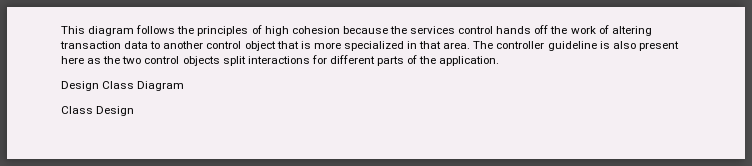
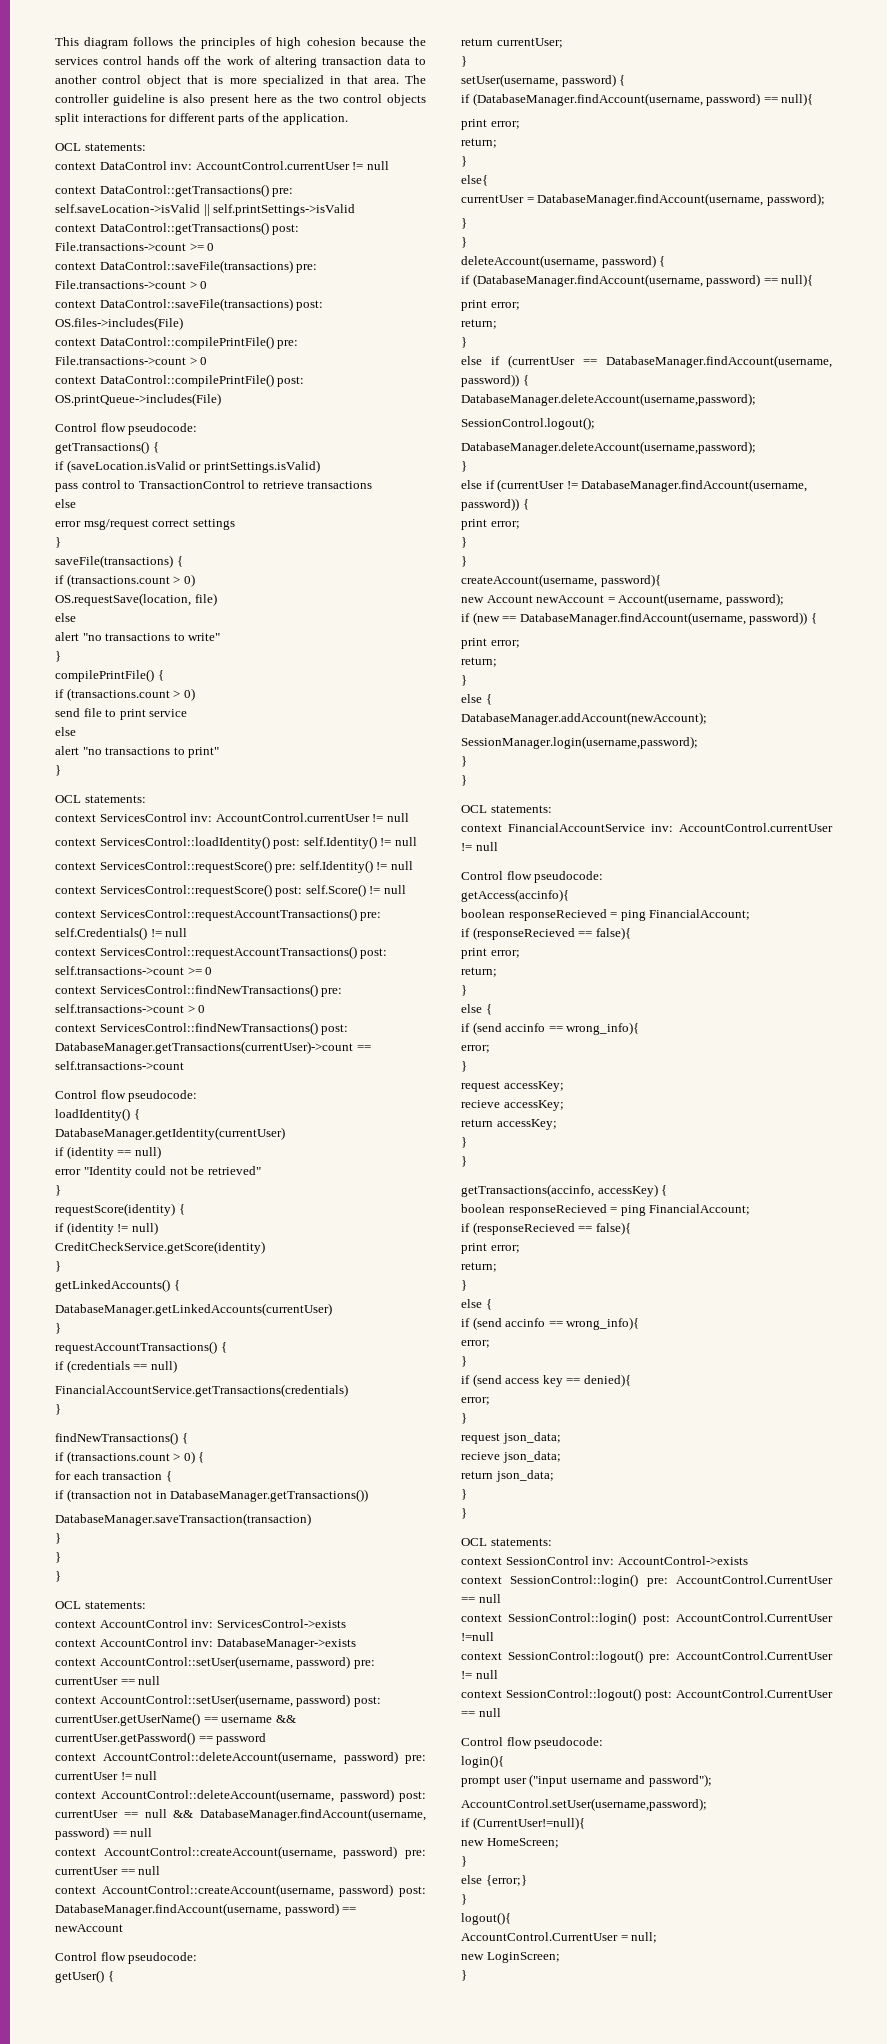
[61,81,185,91] [61,106,135,116] Design Class Diagram // Class Design -> [55,143,146,151] [55,161,389,170] [55,184,294,197] [55,204,356,216] [55,222,300,235] [55,242,215,251] [55,260,318,273] [55,280,208,289] [55,298,324,311] [55,317,183,330] [55,336,299,349] [55,356,208,365] [55,374,305,387] [55,393,221,406] [55,423,198,435] [55,441,159,454] [55,460,320,473] [55,480,373,492] [55,499,76,508] [55,519,235,530] [55,537,61,548] [55,555,183,568] [55,574,195,587] [55,593,217,606] [55,613,76,622] [55,632,221,641] [55,651,61,662] [55,669,164,682] [55,688,195,701] [55,708,188,720] [55,727,76,736] [55,746,220,758] [55,765,61,776] [55,795,146,803] [55,813,409,822] [55,836,417,849] [55,860,413,873] [55,884,406,897] [55,908,382,921] [55,927,188,940] [55,946,388,959] [55,966,213,975] [55,984,343,997] [55,1004,206,1013] [55,1022,349,1035] [55,1041,371,1054] [55,1061,184,1070] [55,1090,198,1102] [55,1108,140,1121] [55,1127,285,1140] [55,1146,161,1159] [55,1166,261,1178] [55,1185,61,1196] [55,1203,185,1216] [55,1222,158,1235] [55,1241,265,1254] [55,1261,61,1272] [55,1279,180,1292] [55,1303,332,1316] [55,1323,61,1334] [55,1341,227,1354] [55,1360,177,1373] [55,1384,348,1397] [55,1404,61,1415] [55,1432,188,1445] [55,1451,205,1464] [55,1471,172,1482] [55,1489,369,1502] [55,1513,311,1526] [55,1533,61,1544] [55,1552,61,1563] [55,1571,61,1582] [55,1601,146,1609] [55,1619,346,1628] [55,1638,356,1650] [55,1656,375,1669] [55,1676,161,1685] [55,1694,381,1707] [55,1713,296,1726] [55,1732,267,1745] [55,1751,427,1764] [55,1771,158,1780] [55,1789,427,1802] [55,1808,426,1821] [55,1827,153,1840] [55,1846,427,1859] [55,1866,161,1875] [55,1884,427,1897] [55,1903,357,1916] [55,1924,123,1932] [55,1952,198,1964] [55,1970,114,1983] [461,38,563,48] [461,56,467,67] [461,74,626,87] [461,93,814,106] [461,119,520,130] [461,138,497,148] [461,156,467,167] [461,175,488,186] [461,193,825,206] [461,218,467,229] [461,237,467,248] [461,255,666,268] [461,274,814,287] [461,300,520,311] [461,319,497,329] [461,337,467,348] [461,355,832,368] [461,374,529,387] [461,393,756,406] [461,417,595,430] [461,441,756,454] [461,461,467,472] [461,479,808,492] [461,498,529,511] [461,519,520,530] [461,537,467,548] [461,556,467,567] [461,574,661,587] [461,593,784,606] [461,612,817,625] [461,638,520,649] [461,657,497,667] [461,675,467,686] [461,694,492,705] [461,712,707,725] [461,736,698,749] [461,756,467,767] [461,775,467,786] [461,805,552,813] [461,823,833,832] [461,842,498,851] [461,871,604,883] [461,889,569,902] [461,909,751,921] [461,927,631,940] [461,948,520,959] [461,967,497,977] [461,985,467,996] [461,1004,492,1015] [461,1022,640,1035] [461,1045,490,1053] [461,1061,467,1072] [461,1081,564,1092] [461,1100,564,1111] [461,1119,557,1130] [461,1137,467,1148] [461,1156,467,1167] [461,1184,668,1197] [461,1204,751,1216] [461,1222,631,1235] [461,1243,520,1254] [461,1262,497,1272] [461,1280,467,1291] [461,1299,492,1310] [461,1317,640,1330] [461,1340,490,1348] [461,1356,467,1367] [461,1374,631,1387] [461,1397,490,1405] [461,1413,467,1424] [461,1432,561,1444] [461,1451,561,1463] [461,1470,554,1482] [461,1489,467,1500] [461,1508,467,1519] [461,1538,552,1546] [461,1556,748,1565] [461,1574,833,1587] [461,1594,501,1603] [461,1612,833,1625] [461,1632,494,1641] [461,1650,833,1663] [461,1670,498,1679] [461,1688,833,1701] [461,1708,501,1717] [461,1737,604,1749] [461,1755,504,1768] [461,1774,712,1787] [461,1798,707,1811] [461,1817,585,1830] [461,1838,559,1848] [461,1856,467,1867] [461,1875,527,1886] [461,1894,467,1905] [461,1912,511,1925] [461,1932,658,1943] [461,1952,560,1963] [461,1970,467,1981] OCL statements: // context DataControl inv: AccountControl.currentUser != null // context DataControl::getTransactions() pre: self.saveLocation->isValid || self.printSettings->isValid // context DataControl::getTransactions() post: File.transactions->count >= 0 // context DataControl::saveFile(transactions) pre: File.transactions->count > 0 // context DataControl::saveFile(transactions) post: OS.files->includes(File) // context DataControl::compilePrintFile() pre: File.transactions->count > 0 // context DataControl::compilePrintFile() post: OS.printQueue->includes(File) // Control flow pseudocode: // getTransactions() { // if (saveLocation.isValid or printSettings.isValid) // pass control to TransactionControl to retrieve transactions // else // error msg/request correct settings // } // saveFile(transactions) { // if (transactions.count > 0) // OS.requestSave(location, file) // else // alert "no transactions to write" // } // compilePrintFile() { // if (transactions.count > 0) // send file to print service // else // alert "no transactions to print" // } // OCL statements: // context ServicesControl inv: AccountControl.currentUser != null // context ServicesControl::loadIdentity() post: self.Identity() != null // context ServicesControl::requestScore() pre: self.Identity() != null // context ServicesControl::requestScore() post: self.Score() != null // context ServicesControl::requestAccountTransactions() pre: self.Credentials() != null // context ServicesControl::requestAccountTransactions() post: self.transactions->count >= 0 // context ServicesControl::findNewTransactions() pre: self.transactions->count > 0 // context ServicesControl::findNewTransactions() post: DatabaseManager.getTransactions(currentUser)->count == self.transactions->count // Control flow pseudocode: // loadIdentity() { // DatabaseManager.getIdentity(currentUser) // if (identity == null) // error "Identity could not be retrieved" // } // requestScore(identity) { // if (identity != null) // CreditCheckService.getScore(identity) // } // getLinkedAccounts() { // DatabaseManager.getLinkedAccounts(currentUser) // } // requestAccountTransactions() { // if (credentials == null) // FinancialAccountService.getTransactions(credentials) // } // findNewTransactions() { // if (transactions.count > 0) { // for each transaction { // if (transaction not in DatabaseManager.getTransactions()) // DatabaseManager.saveTransaction(transaction) // } // } // } // OCL statements: // context AccountControl inv: ServicesControl->exists // context AccountControl inv: DatabaseManager->exists // context AccountControl::setUser(username, password) pre: currentUser == null // context AccountControl::setUser(username, password) post: currentUser.getUserName() == username && currentUser.getPassword() == password // context AccountControl::deleteAccount(username, password) pre: currentUser != null // context AccountControl::deleteAccount(username, password) post: currentUser == null && DatabaseManager.findAccount(username, password) == null // context AccountControl::createAccount(username, password) pre: currentUser == null // context AccountControl::createAccount(username, password) post: DatabaseManager.findAccount(username, password) == newAccount // Control flow pseudocode: // getUser() { // return currentUser; // } // setUser(username, password) { // if (DatabaseManager.findAccount(username, password) == null){ // print error; // return; // } // else{ // currentUser = DatabaseManager.findAccount(username, password); // } // } // deleteAccount(username, password) { // if (DatabaseManager.findAccount(username, password) == null){ // print error; // return; // } // else if (currentUser == DatabaseManager.findAccount(username, password)) { // DatabaseManager.deleteAccount(username,password); // SessionControl.logout(); // DatabaseManager.deleteAccount(username,password); // } // else if (currentUser != DatabaseManager.findAccount(username, password)) { // print error; // } // } // createAccount(username, password){ // new Account newAccount = Account(username, password); // if (new == DatabaseManager.findAccount(username, password)) { // print error; // return; // } // else { // DatabaseManager.addAccount(newAccount); // SessionManager.login(username,password); // } // } // OCL statements: // context FinancialAccountService inv: AccountControl.currentUser != null // Control flow pseudocode: // getAccess(accinfo){ // boolean responseRecieved = ping FinancialAccount; // if (responseRecieved == false){ // print error; // return; // } // else { // if (send accinfo == wrong_info){ // error; // } // request accessKey; // recieve accessKey; // return accessKey; // } // } // getTransactions(accinfo, accessKey) { // boolean responseRecieved = ping FinancialAccount; // if (responseRecieved == false){ // print error; // return; // } // else { // if (send accinfo == wrong_info){ // error; // } // if (send access key == denied){ // error; // } // request json_data; // recieve json_data; // return json_data; // } // } // OCL statements: // context SessionControl inv: AccountControl->exists // context SessionControl::login() pre: AccountControl.CurrentUser == null // context SessionControl::login() post: AccountControl.CurrentUser !=null // context SessionControl::logout() pre: AccountControl.CurrentUser != null // context SessionControl::logout() post: AccountControl.CurrentUser == null // Control flow pseudocode: // login(){ // prompt user ("input username and password"); // AccountControl.setUser(username,password); // if (CurrentUser!=null){ // new HomeScreen; // } // else {error;} // } // logout(){ // AccountControl.CurrentUser = null; // new LoginScreen; // }

